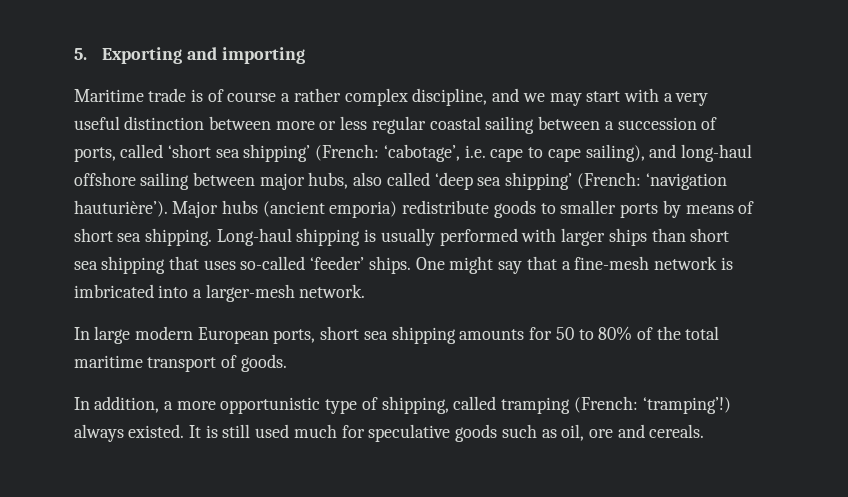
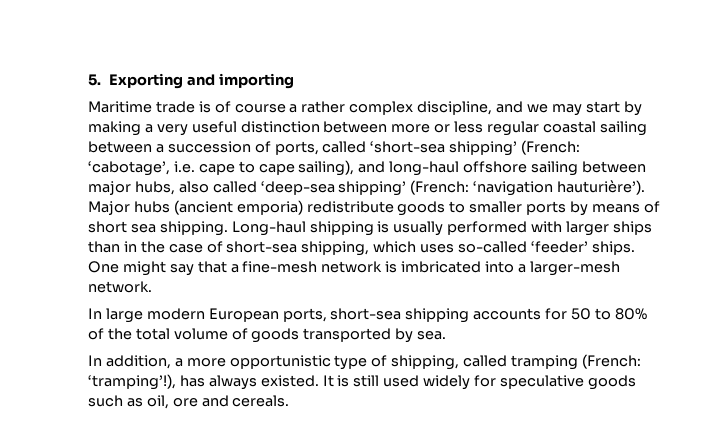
[623,88,659,102] with -> [623,101,642,116] [87,121,141,136] by making
[168,144,240,158] ‘short sea -> [370,141,446,153] ‘short-sea
[434,172,502,190] ‘deep sea -> [260,181,335,195] ‘deep-sea
[690,228,730,242] [73,256,200,274] short sea shipping that -> [123,241,417,256] in the case of short-sea shipping, which
[320,326,525,344] short sea shipping amounts -> [330,308,542,323] short-sea shipping accounts
[73,354,287,372] maritime transport of goods. -> [173,328,447,343] volume of goods transported by sea.
[642,397,731,414] ‘tramping’!) -> [87,374,205,390] ‘tramping’!), has
[293,424,337,438] much -> [423,375,471,390] widely

